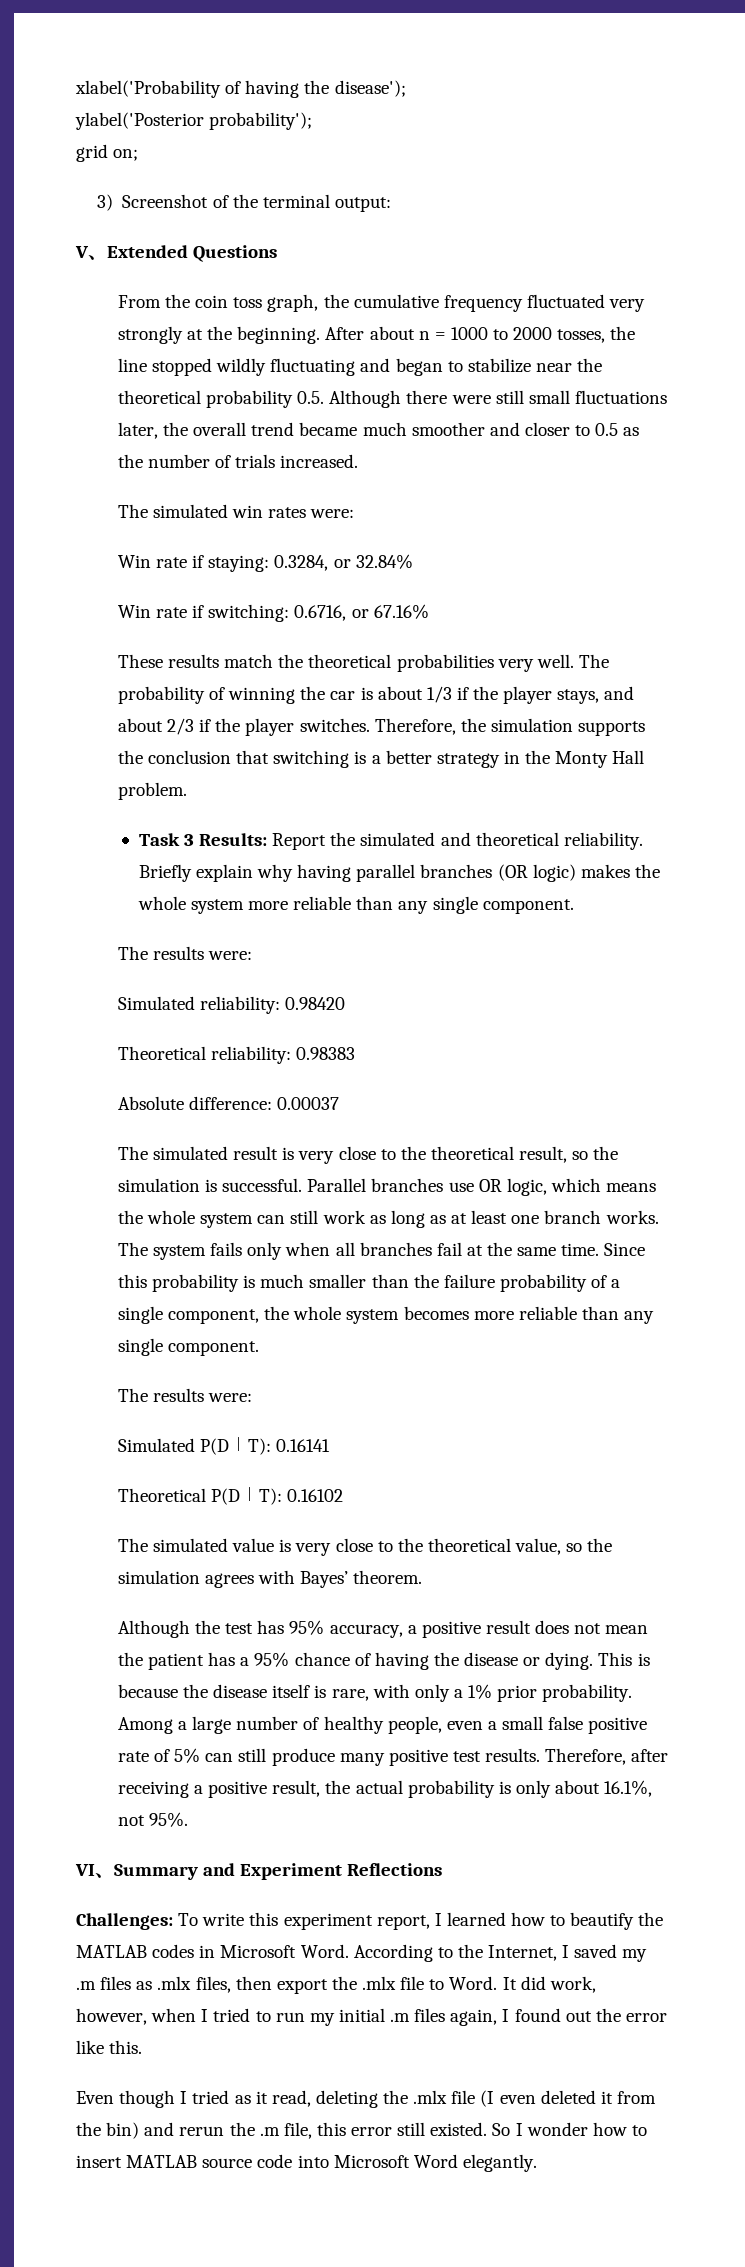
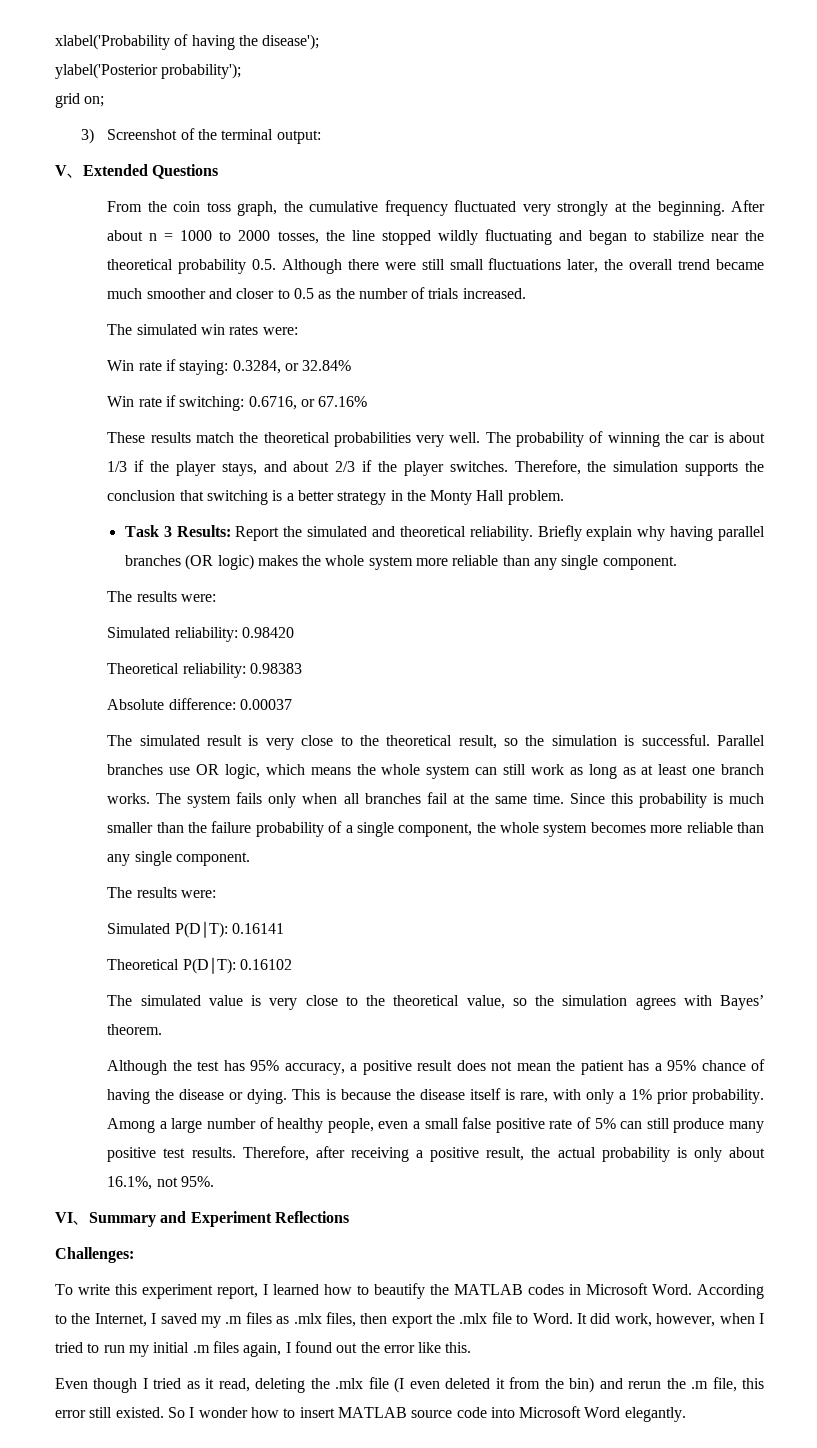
(173, 1921) none -> (134, 1255) //

